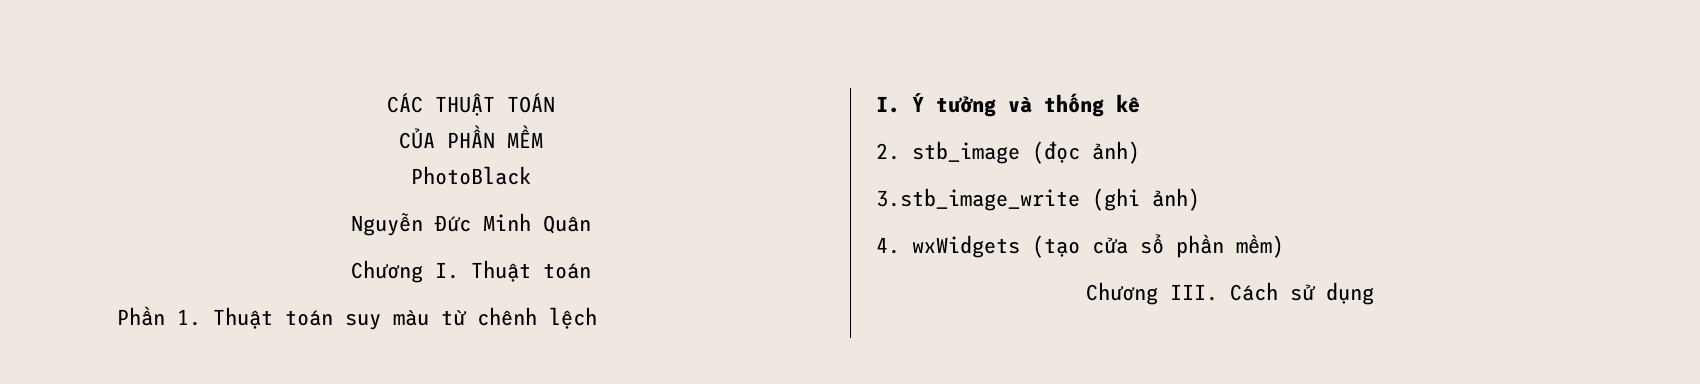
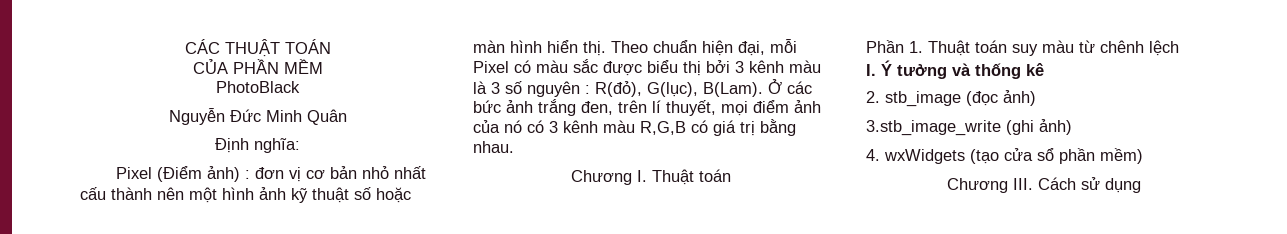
(591, 224) none -> [215,138,300,153] [115,166,426,182] [80,187,411,203] [473,39,797,56] [473,59,821,76] [473,79,812,97] [473,99,821,116] [473,119,796,136] [473,141,514,153] // Định nghĩa: // Pixel (Điểm ảnh) : đơn vị cơ bản nhỏ nhất cấu thành nên một hình ảnh kỹ thuật số hoặc màn hình hiển thị. Theo chuẩn hiện đại, mỗi Pixel có màu sắc được biểu thị bởi 3 kênh màu là 3 số nguyên : R(đỏ), G(lục), B(Lam). Ở các bức ảnh trắng đen, trên lí thuyết, mọi điểm ảnh của nó có 3 kênh màu R,G,B có giá trị bằng nhau.

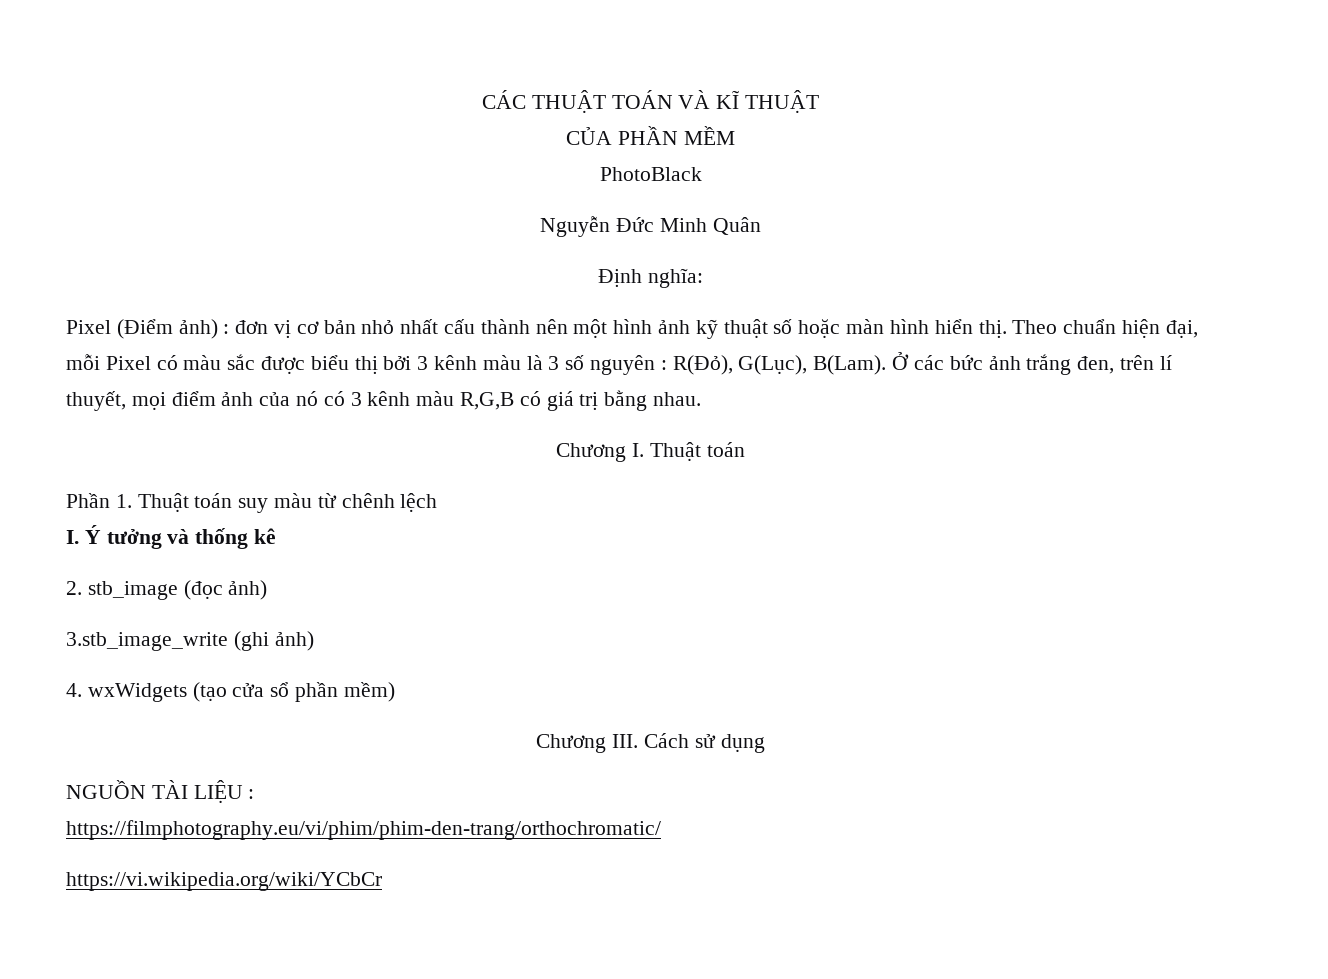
(331, 46) none -> [678,90,820,113] VÀ KĨ THUẬT
[595,81,698,97] R(đỏ), G(lục), -> [672,355,808,375] R(Đỏ), G(Lục),
(1141, 185) none -> [66,780,255,803] [66,820,661,840] [66,872,382,891] // NGUỒN TÀI LIỆU : // https://filmphotography.eu/vi/phim/phim-den-trang/orthochromatic/ // https://vi.wikipedia.org/wiki/YCbCr

